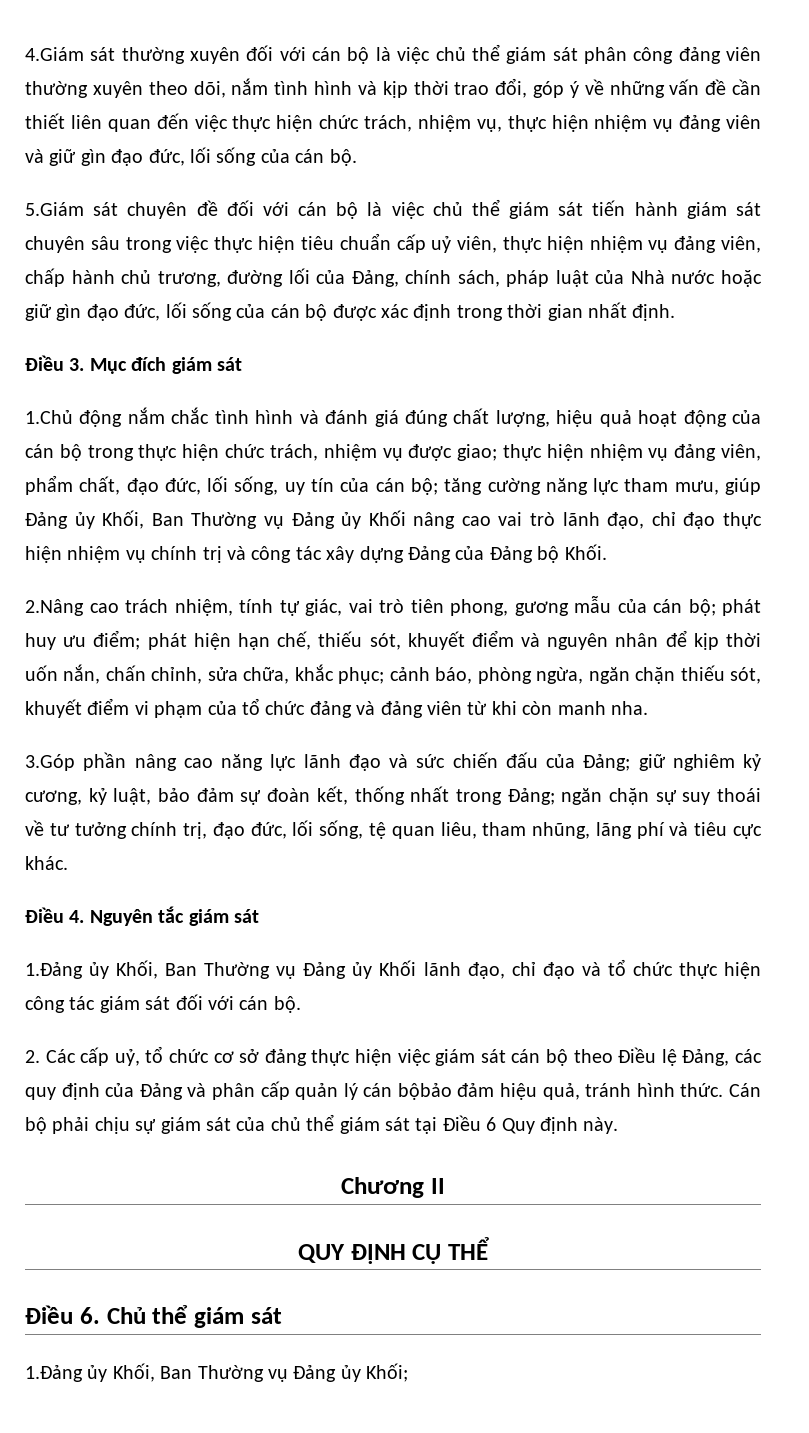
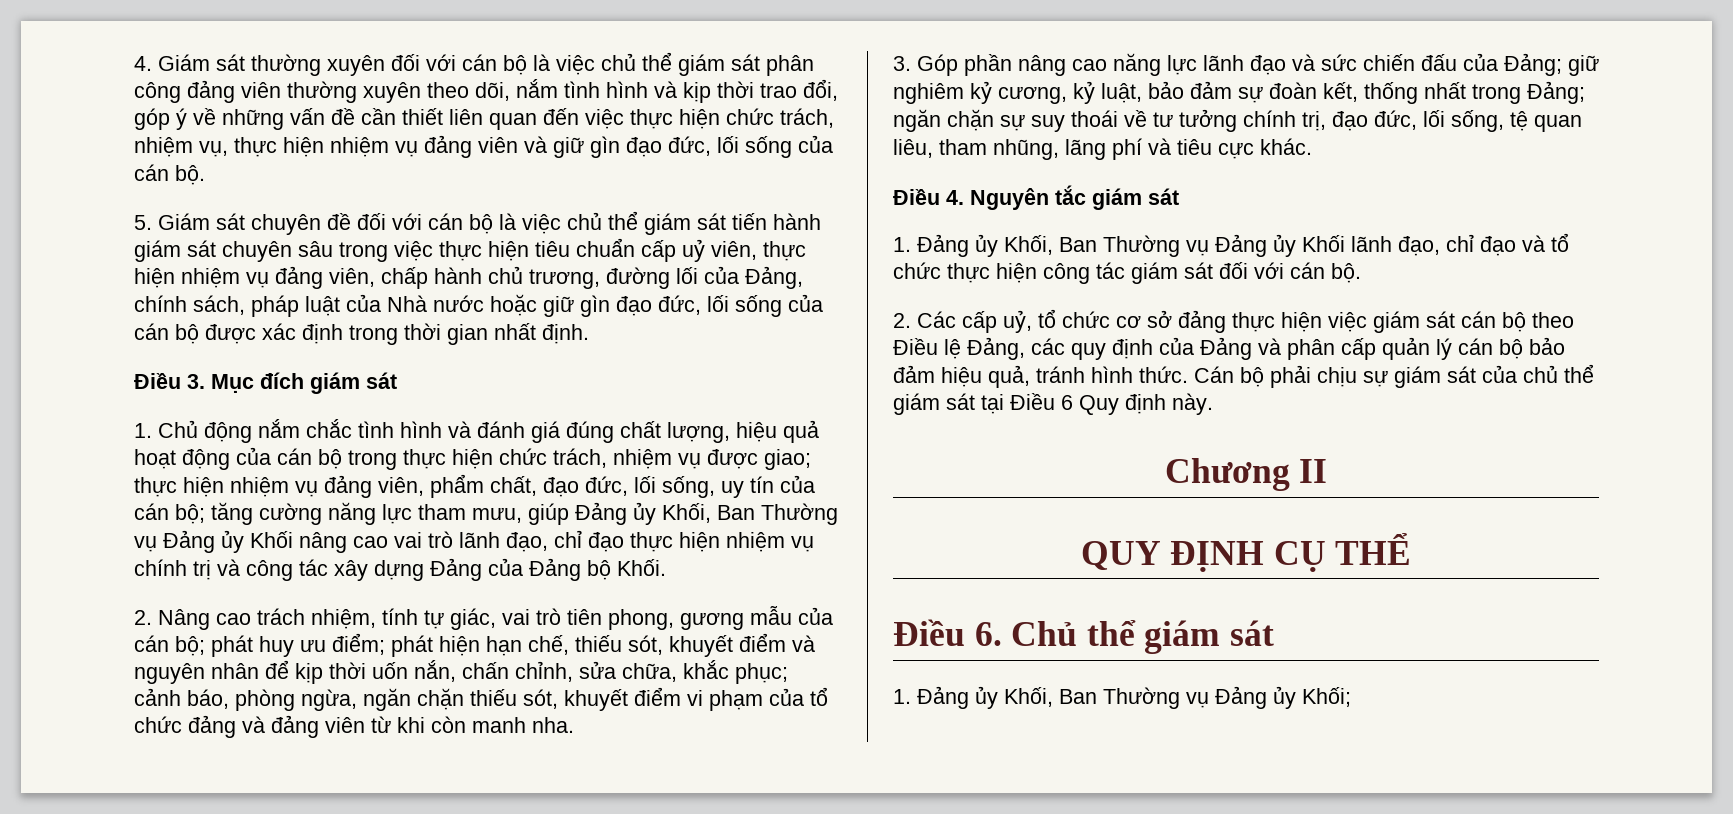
[25,47,84,61] 4.Giám -> [134,54,210,71] 4. Giám
[25,202,84,216] 5.Giám -> [134,213,210,230] 5. Giám
[25,410,73,424] 1.Chủ -> [134,420,198,438] 1. Chủ
[25,599,84,616] 2.Nâng -> [134,609,210,630] 2. Nâng
[25,754,75,771] 3.Góp -> [893,54,958,76] 3. Góp
[25,962,83,979] 1.Đảng -> [893,234,969,257] 1. Đảng
[397,1083,452,1100] bộbảo -> [1499,337,1565,359] bộ bảo
[25,1365,83,1382] 1.Đảng -> [893,686,969,709] 1. Đảng

